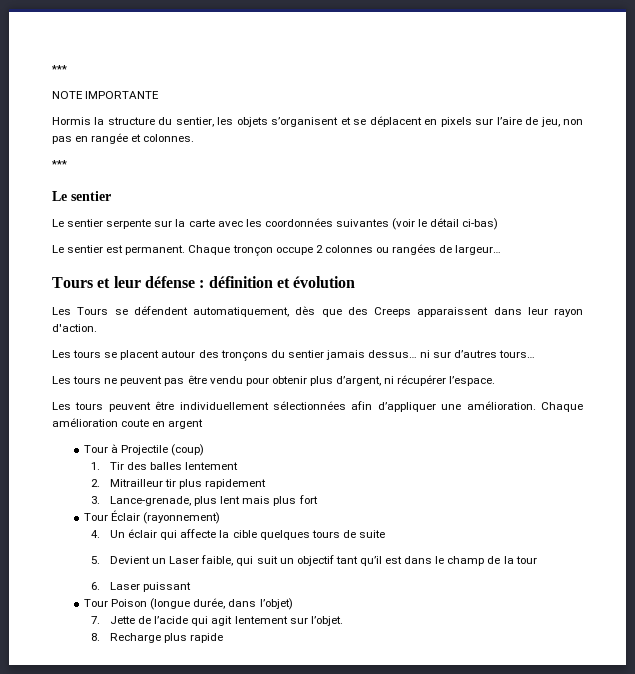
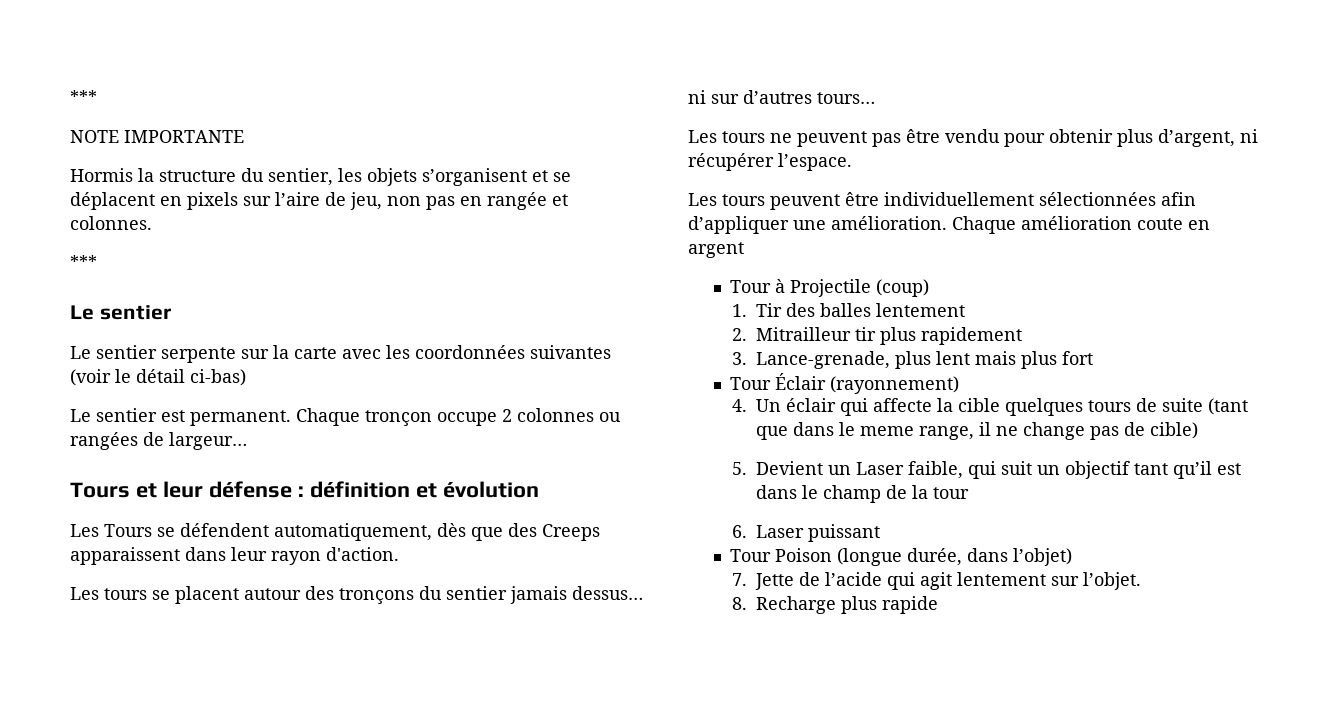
(385, 534) none -> [1208,398,1249,415] [756,422,1199,440] (tant que dans le meme range, il ne change pas de cible)

